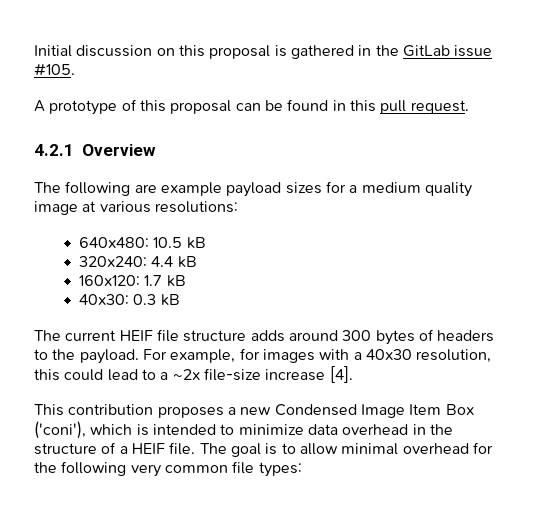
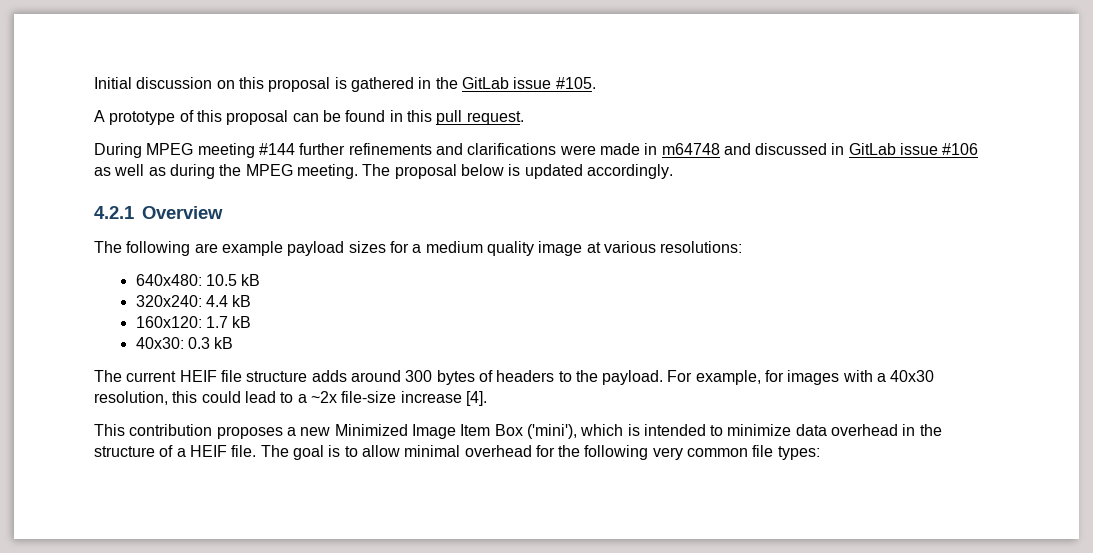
(469, 107) none -> [94,143,979,158] [94,164,673,179] // During MPEG meeting #144 further refinements and clarifications were made in m64748 and discussed in GitLab issue #106 as well as during the MPEG meeting. The proposal below is updated accordingly.
[274,404,357,416] Condensed -> [334,424,408,436] Minimized
[34,421,86,439] ('coni'), -> [526,424,577,439] ('mini'),

